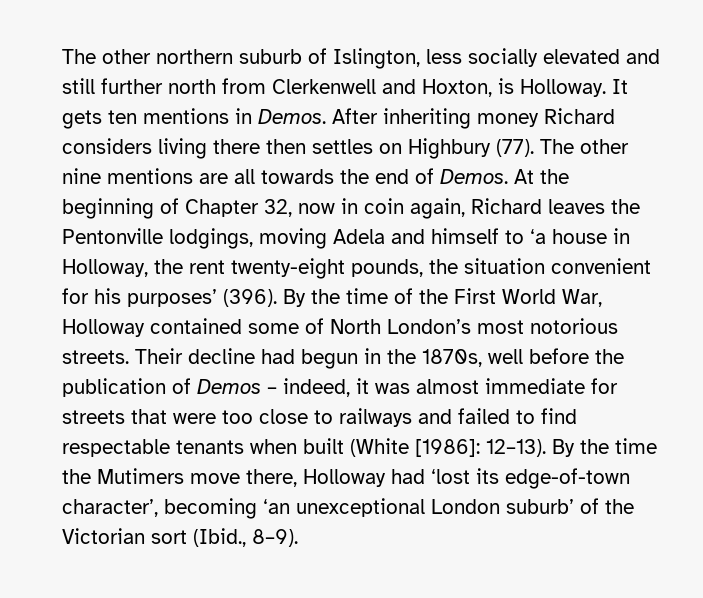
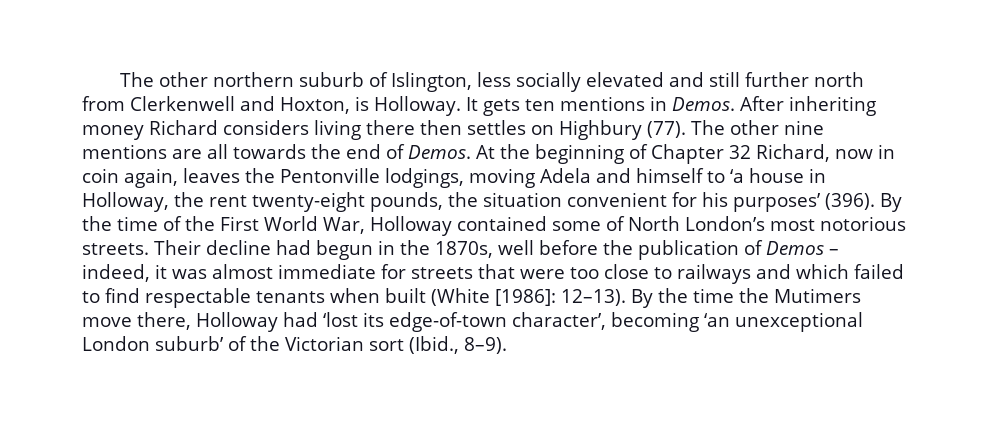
[264,199,292,217] 32, -> [729,144,830,162] 32 Richard,
[471,198,542,214] Richard -> (178, 178) none
(452, 416) none -> [796,264,849,279] which

